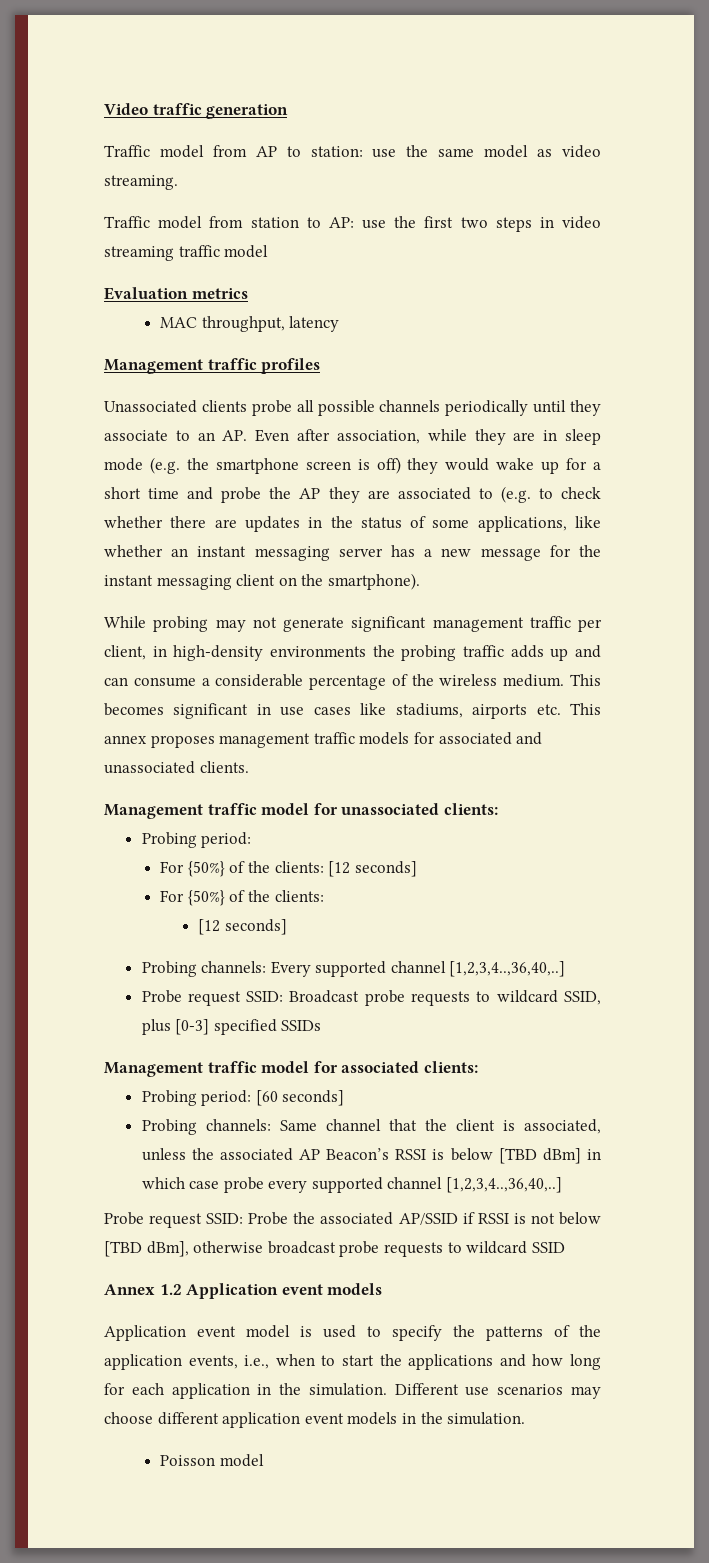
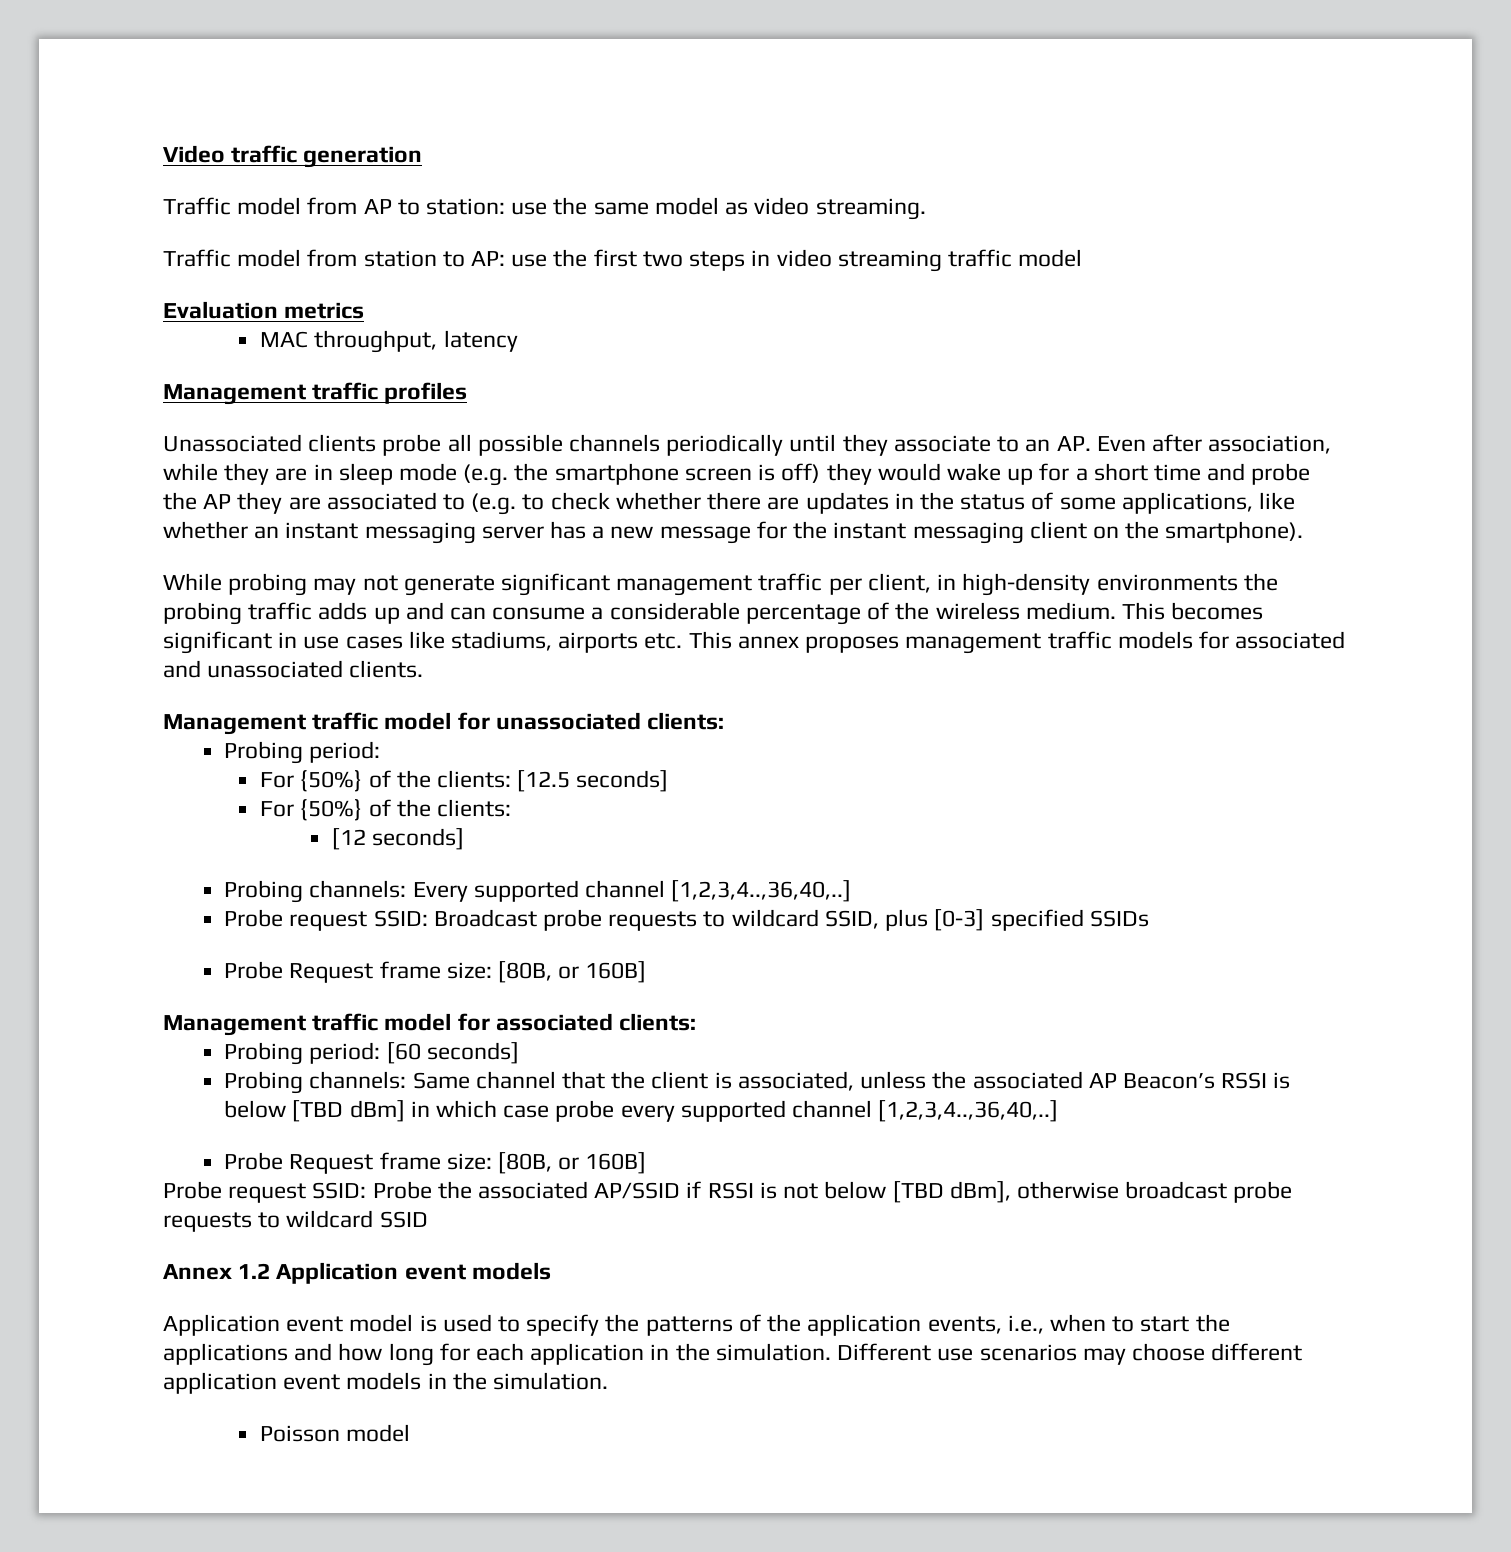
[328,861,351,877] [12 -> [517,770,571,792] [12.5
(322, 1025) none -> [224,961,647,983] // Probe Request frame size: [80B, or 160B]
(563, 1185) none -> [224,1152,647,1174] // Probe Request frame size: [80B, or 160B]

